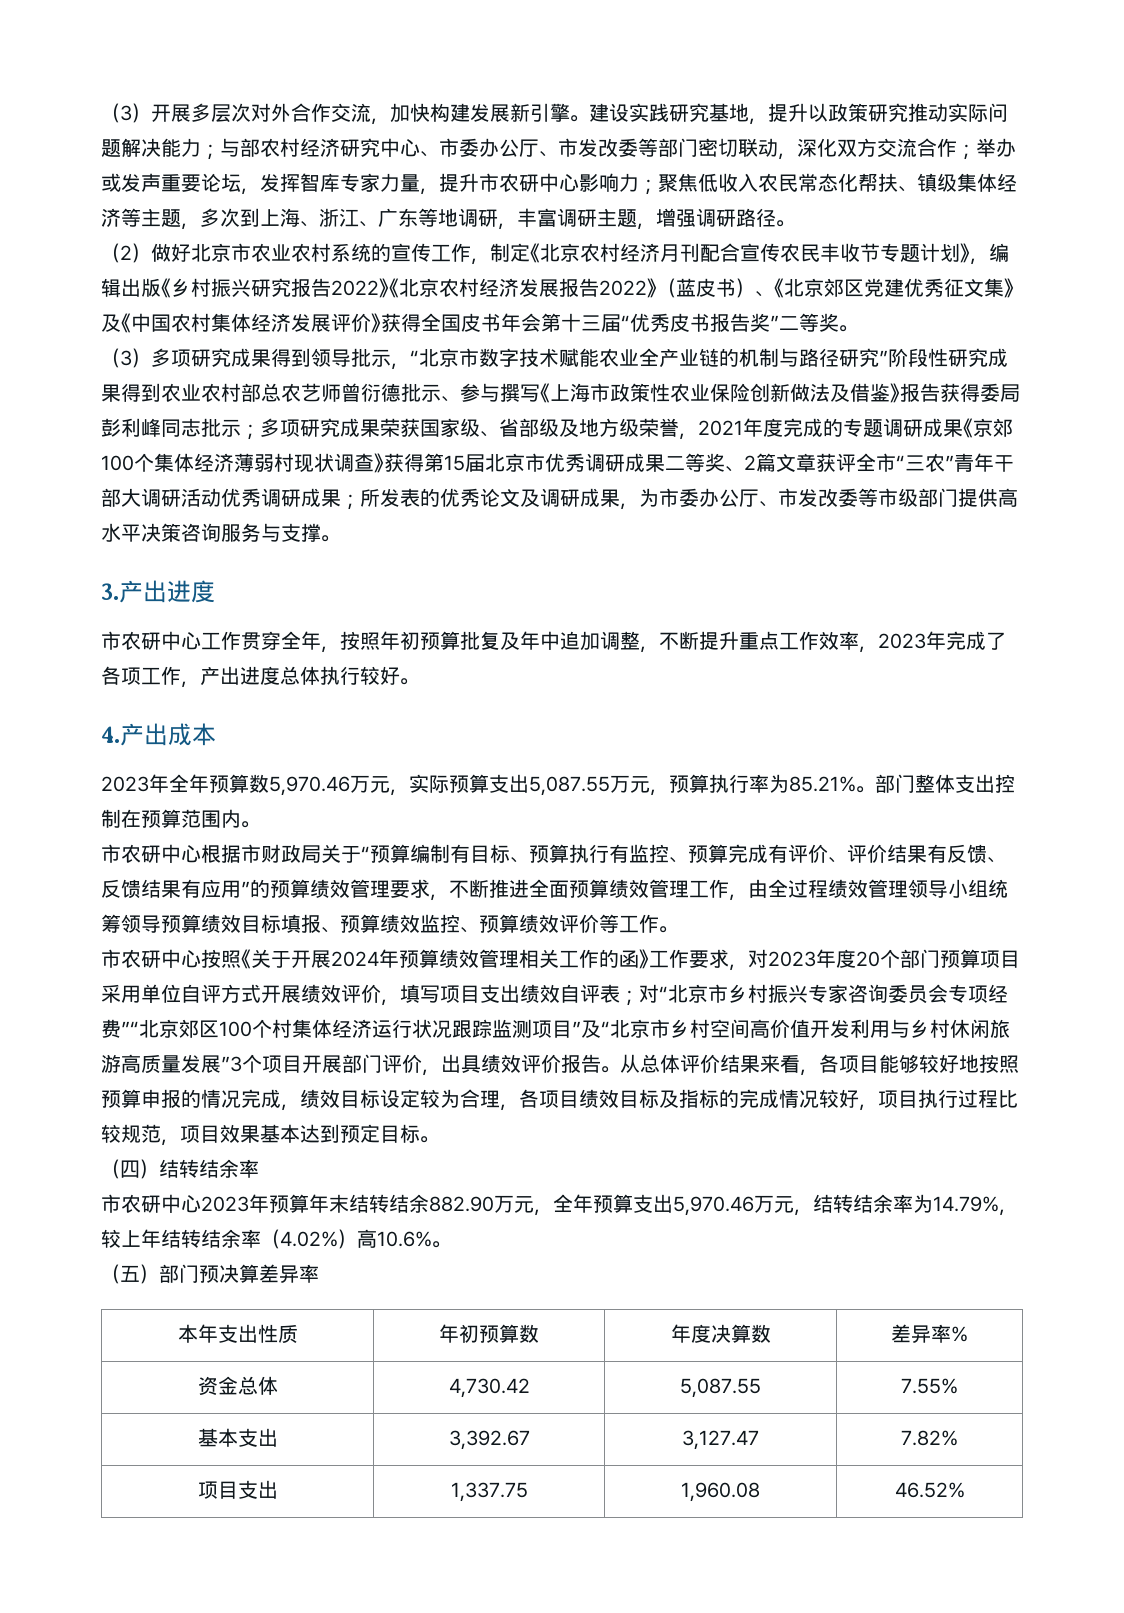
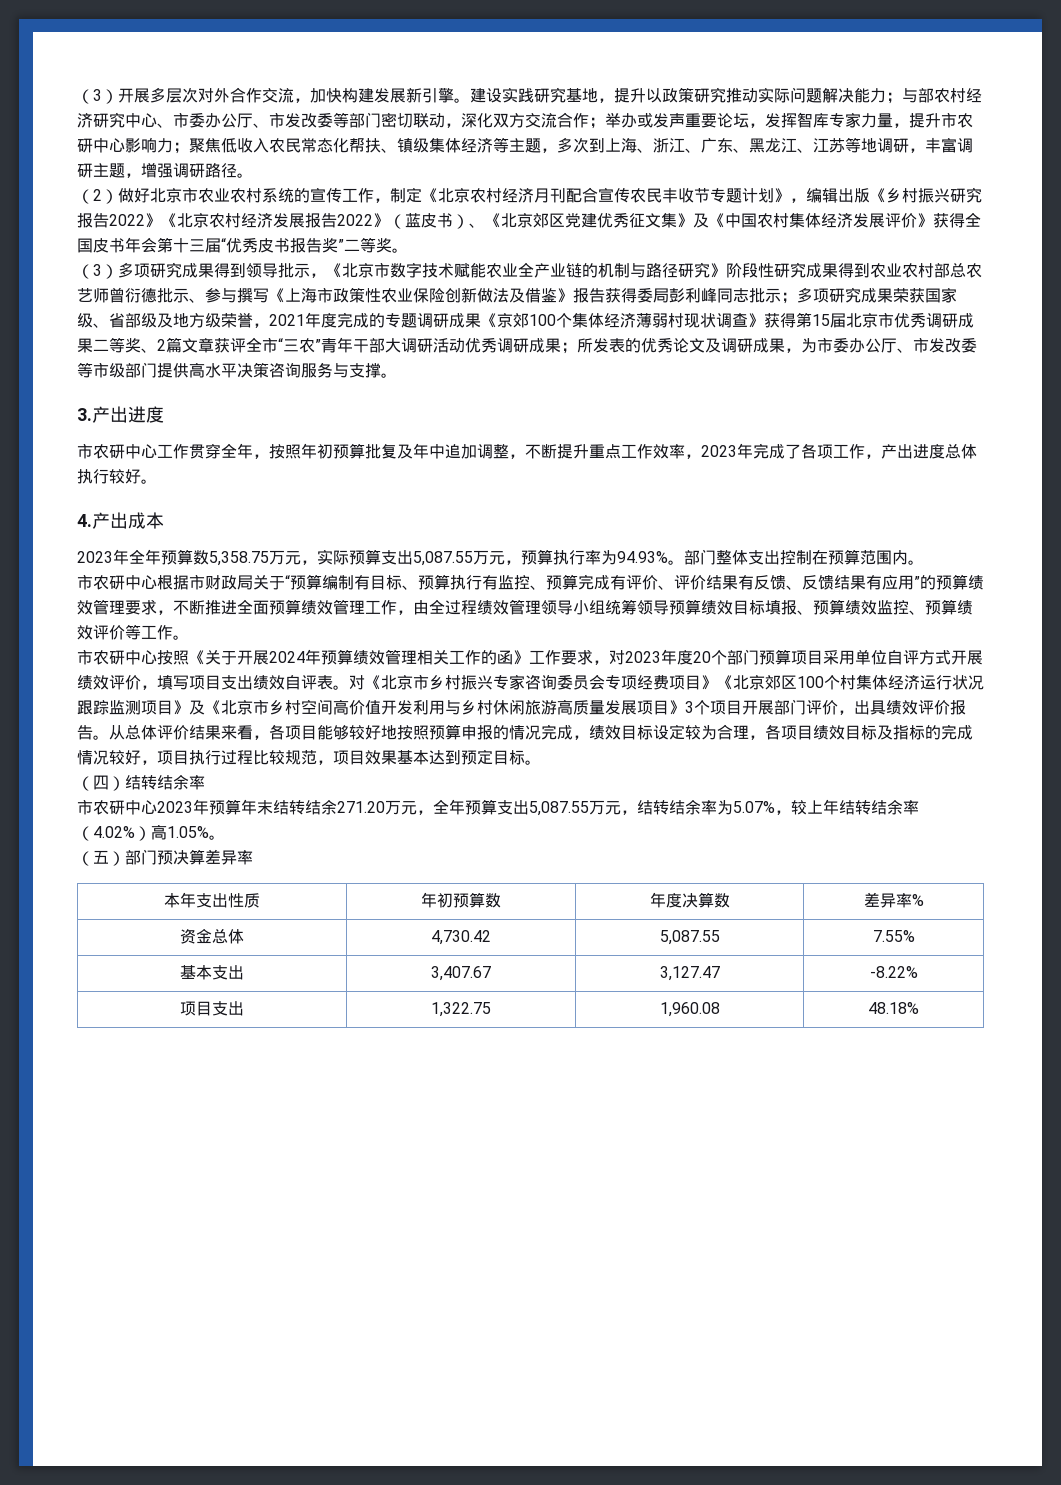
(418, 217) none -> [733,138,845,153] 、黑龙江、江苏
[410,350,419,365] “ -> [326,263,342,278] 《
[879,350,888,365] ” -> [710,263,726,278] 》
[269,776,350,796] 5,970.46 -> [209,551,269,566] 5,358.75
[789,776,856,792] 85.21% -> [617,551,668,563] 94.93%
[620,984,668,1006] ；对“ -> [333,675,381,690] 。对《
[121,1021,139,1036] ”“ -> [669,675,733,690] 项目》《
[572,1020,610,1038] ”及“ -> [173,700,221,715] 》及《
[221,1056,242,1072] ”3 -> [637,700,694,715] 项目》3
[429,1196,494,1212] 882.90 -> [337,801,385,813] 271.20
[673,1196,754,1216] 5,970.46 -> [529,801,589,816] 5,087.55
[933,1196,999,1212] 14.79% -> [733,801,775,813] 5.07%
[377,1231,432,1247] 10.6% -> [167,826,209,838] 1.05%
[448,1430,530,1450] 3,392.67 -> [431,966,491,981] 3,407.67
[901,1430,958,1446] 7.82% -> [869,966,918,978] -8.22%
[450,1482,528,1502] 1,337.75 -> [431,1002,491,1017] 1,322.75
[894,1482,965,1498] 46.52% -> [868,1002,919,1014] 48.18%

